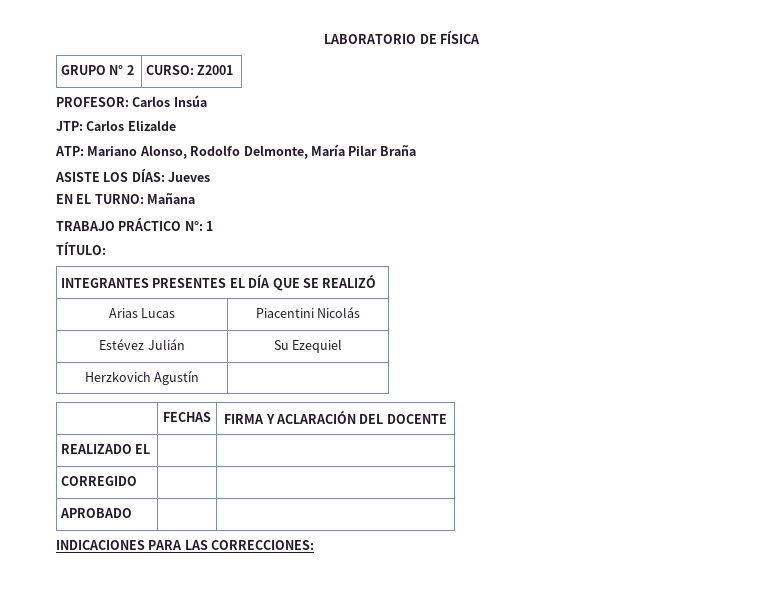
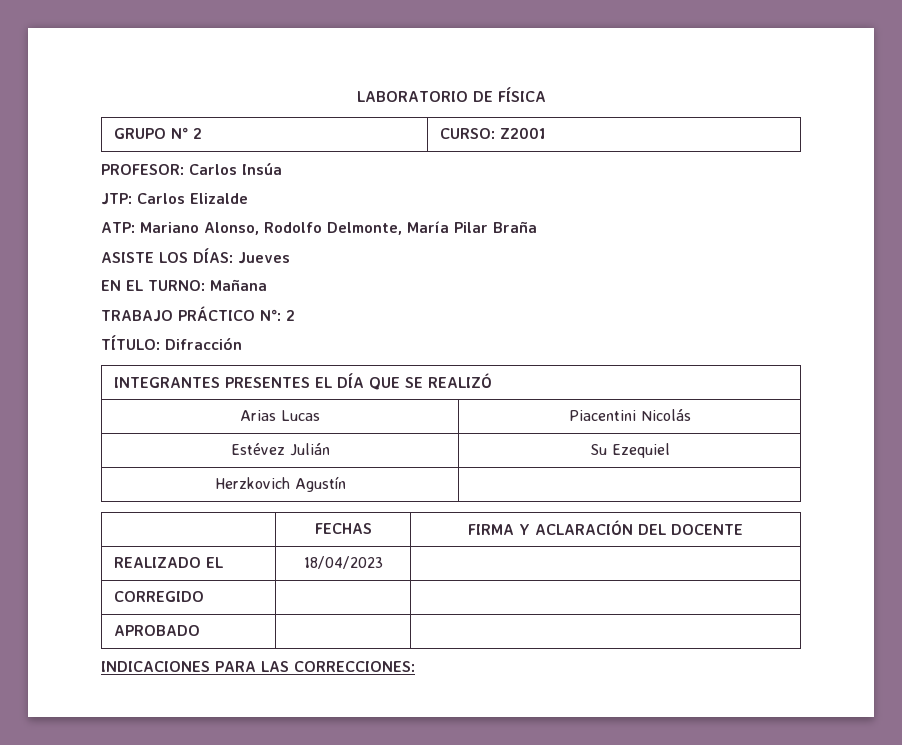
[206,221,214,231] 1 -> [286,310,295,321] 2
(106, 248) none -> [165,338,242,350] Difracción
(151, 449) none -> [303,556,383,569] 18/04/2023

